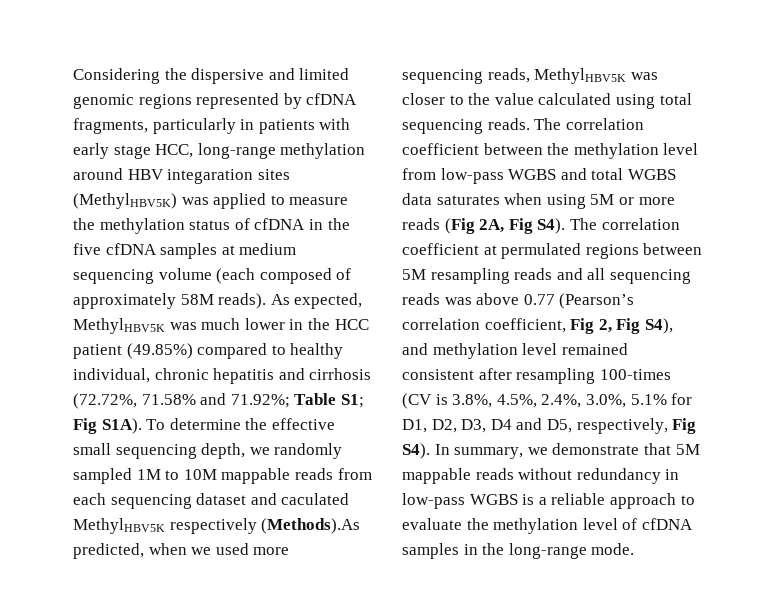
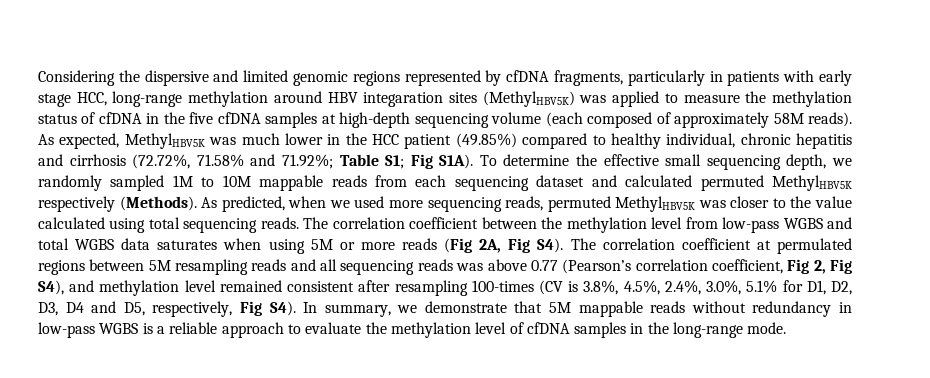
[239,243,297,255] medium -> [339,112,411,128] high-depth
[281,493,350,505] [73,518,361,534] caculated MethylHBV5K respectively (Methods).As -> [625,175,853,191] [38,196,218,212] calculated permuted MethylHBV5K respectively (Methods). As
(530, 75) none -> [547,196,611,212] permuted

